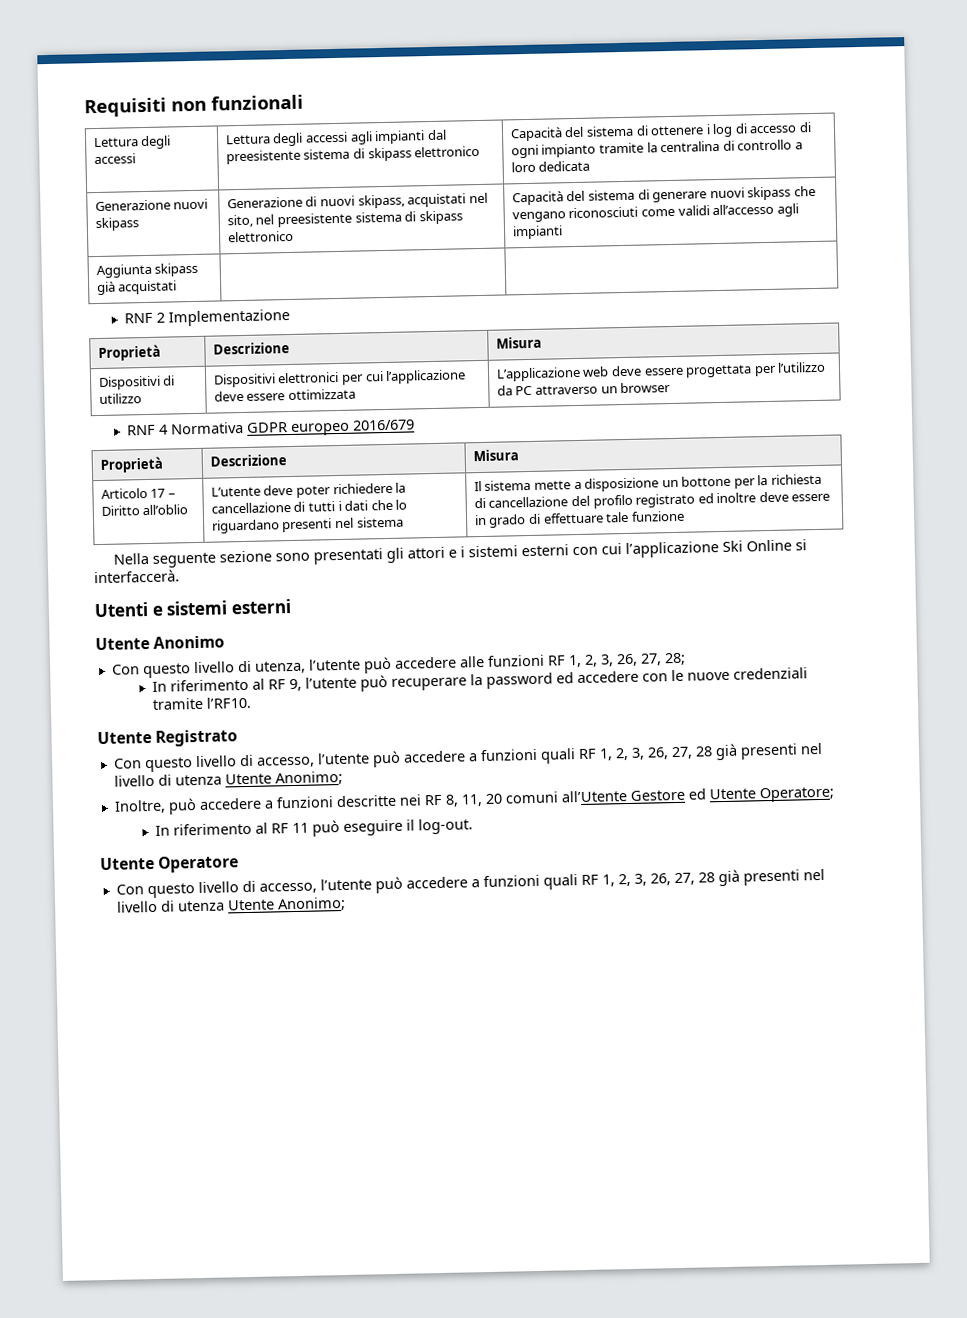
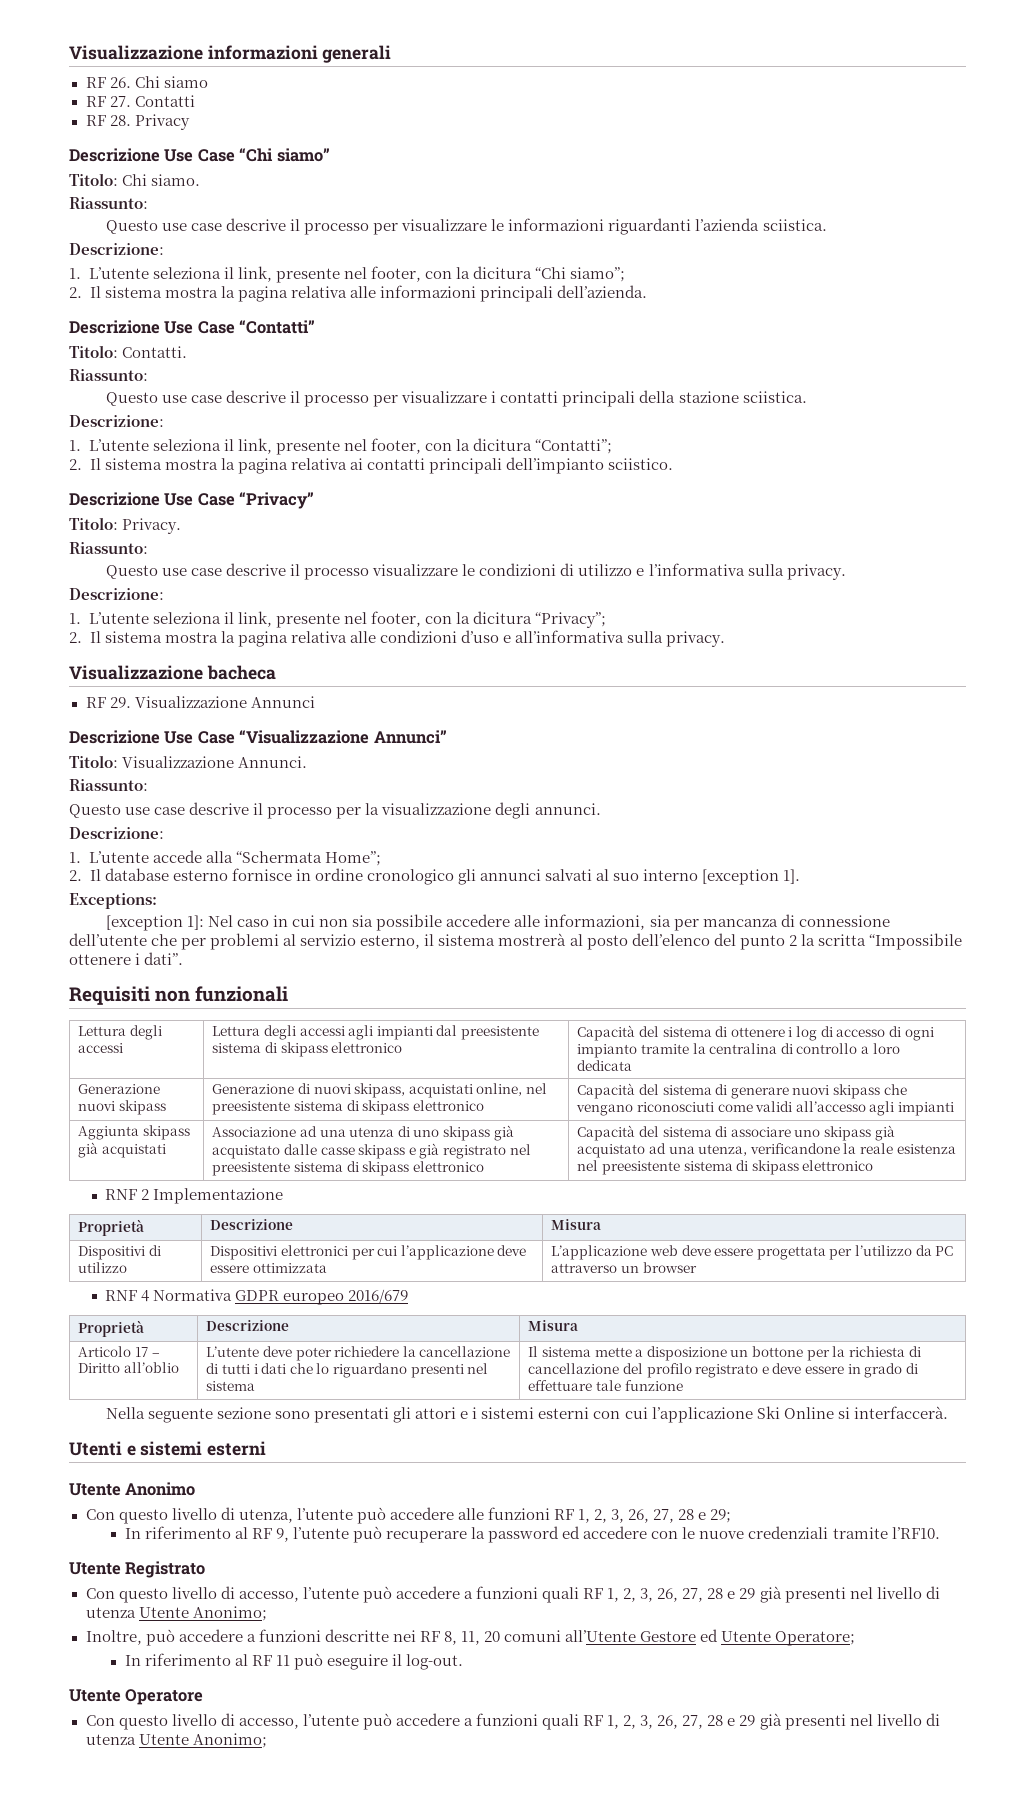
(84, 107) none -> [69,45,392,63] [85,76,208,88] [85,95,195,107] [85,114,190,130] [69,148,330,162] [69,173,201,186] [69,197,148,209] [105,218,827,235] [69,243,164,255] [69,266,626,283] [69,285,647,302] [69,320,316,334] [69,345,188,358] [69,369,148,381] [105,390,807,407] [69,415,164,427] [69,438,613,455] [69,457,673,474] [69,492,315,509] [69,517,182,534] [69,542,148,554] [105,563,846,580] [69,588,164,600] [69,611,607,628] [69,630,726,647] [69,665,276,680] [85,696,315,708] [69,730,447,744] [69,755,308,768] [69,779,148,791] [69,802,601,819] [69,827,164,839] [69,850,381,866] [69,868,801,885] [69,893,157,909] [105,914,890,931] [69,933,962,950] [69,952,184,965] Visualizzazione informazioni generali // RF 26. Chi siamo // RF 27. Contatti // RF 28. Privacy // Descrizione Use Case “Chi siamo” // Titolo: Chi siamo. // Riassunto: // Questo use case descrive il processo per visualizzare le informazioni riguardanti l’azienda sciistica. // Descrizione: // 1. L’utente seleziona il link, presente nel footer, con la dicitura “Chi siamo”; // 2. Il sistema mostra la pagina relativa alle informazioni principali dell’azienda. // Descrizione Use Case “Contatti” // Titolo: Contatti. // Riassunto: // Questo use case descrive il processo per visualizzare i contatti principali della stazione sciistica. // Descrizione: // 1. L’utente seleziona il link, presente nel footer, con la dicitura “Contatti”; // 2. Il sistema mostra la pagina relativa ai contatti principali dell’impianto sciistico. // Descrizione Use Case “Privacy” // Titolo: Privacy. // Riassunto: // Questo use case descrive il processo visualizzare le condizioni di utilizzo e l’informativa sulla privacy. // Descrizione: // 1. L’utente seleziona il link, presente nel footer, con la dicitura “Privacy”; // 2. Il sistema mostra la pagina relativa alle condizioni d’uso e all’informativa sulla privacy. // Visualizzazione bacheca // RF 29. Visualizzazione Annunci // Descrizione Use Case “Visualizzazione Annunci” // Titolo: Visualizzazione Annunci. // Riassunto: // Questo use case descrive il processo per la visualizzazione degli annunci. // Descrizione: // 1. L’utente accede alla “Schermata Home”; // 2. Il database esterno fornisce in ordine cronologico gli annunci salvati al suo interno [exception 1]. // Exceptions: // [exception 1]: Nel caso in cui non sia possibile accedere alle informazioni, sia per mancanza di connessione dell’utente che per problemi al servizio esterno, il sistema mostrerà al posto dell’elenco del punto 2 la scritta “Impossibile ottenere i dati”. //
[468,192,488,204] [226,214,253,228] nel sito, -> [476,1083,523,1096] online,
(178, 287) | -> [212,1125,514,1141] [212,1143,531,1159] [212,1161,484,1176] [577,1125,895,1141] [577,1143,956,1158] [577,1160,874,1175] Associazione ad una utenza di uno skipass già acquistato dalle casse skipass e già registrato nel preesistente sistema di skipass elettronico | Capacità del sistema di associare uno skipass già acquistato ad una utenza, verificandone la reale esistenza nel preesistente sistema di skipass elettronico
[697,492,757,504] ed inoltre -> [761,1366,769,1374] e
[663,652,686,666] 28; -> [678,1509,732,1523] 28 e 29;
(713, 751) none -> [727,1588,756,1599] e 29
(715, 877) none -> [727,1715,756,1726] e 29

